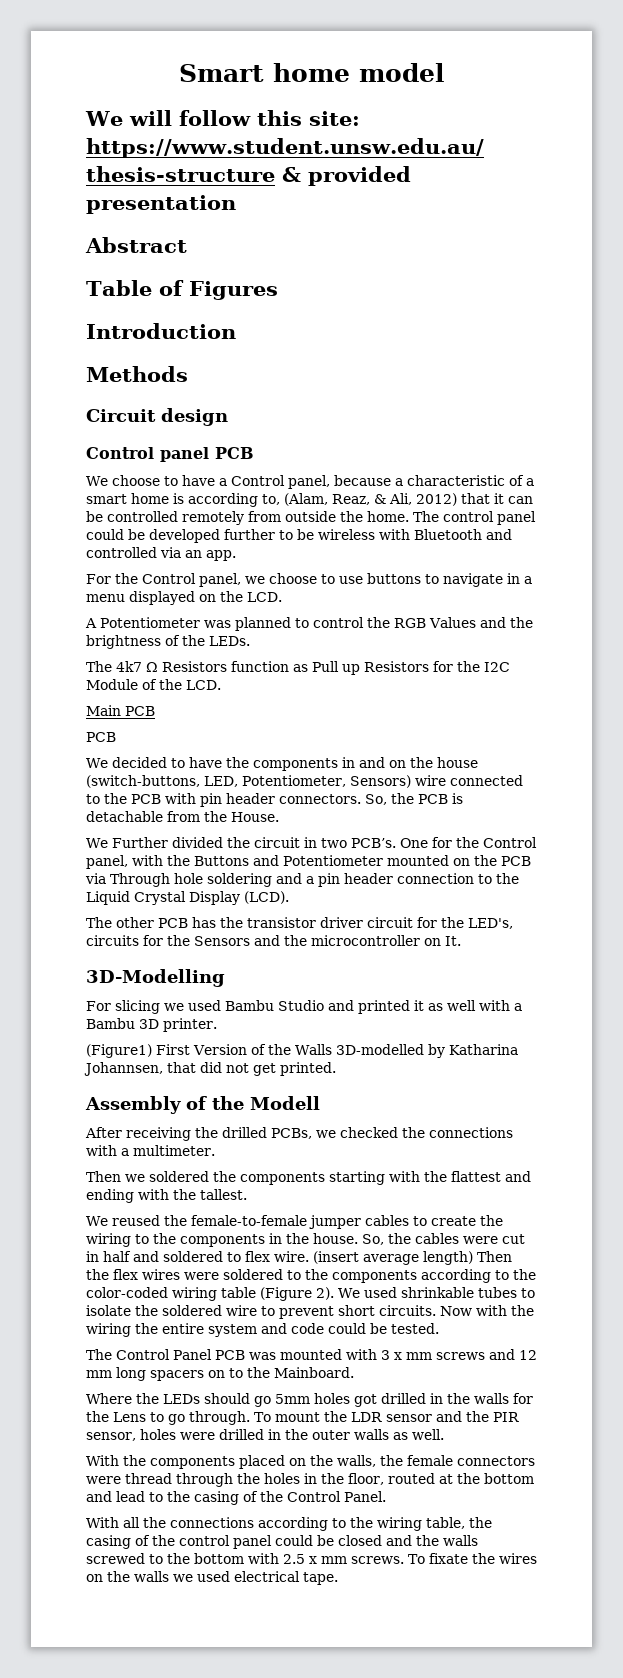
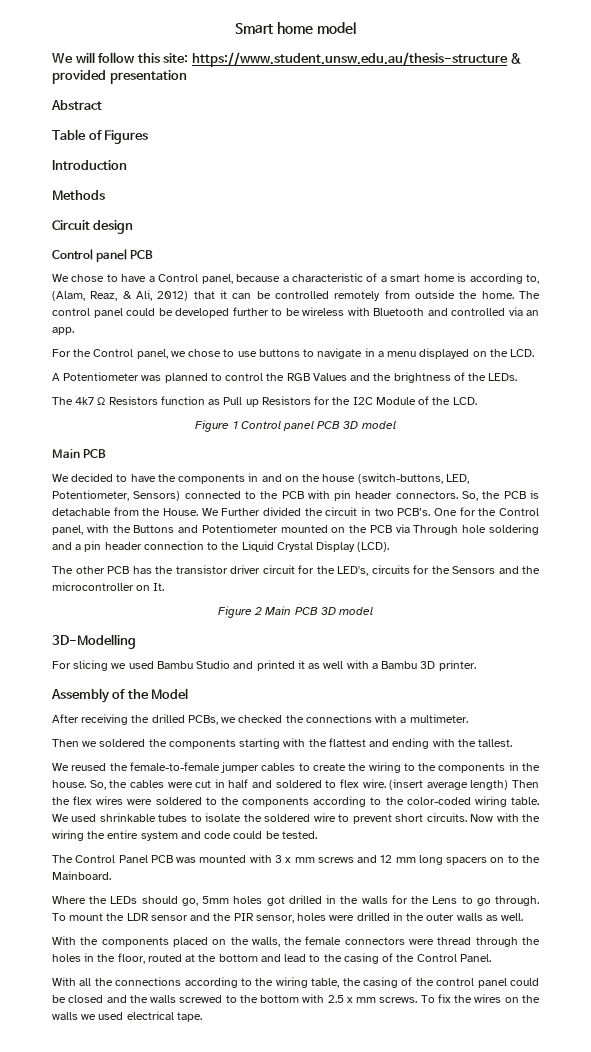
[111,475,160,486] choose -> [71,274,105,282] chose
[269,573,317,584] choose -> [188,349,222,357] chose
[86,705,155,716] [86,732,116,742] // Main PCB // PCB -> [195,420,396,432] [52,449,107,459] // Figure 1 Control panel PCB 3D model // Main PCB
[414,775,446,786] wire -> (181, 496) none
(279, 817) // -> (198, 512) none
(461, 941) none -> [217,606,374,618] // Figure 2 Main PCB 3D model
[86,1044,518,1058] [84,1062,336,1076] // (Figure1) First Version of the Walls 3D-modelled by Katharina Johannsen, that did not get printed. -> (476, 665) none
[250,1096,320,1110] Modell -> [151,688,189,699] Model
[221,1287,334,1301] table (Figure 2). -> [510,797,539,805] table.
[254,1396,271,1407] go -> [181,898,198,906] go,
[428,1553,468,1564] fixate -> [437,994,451,1003] fix

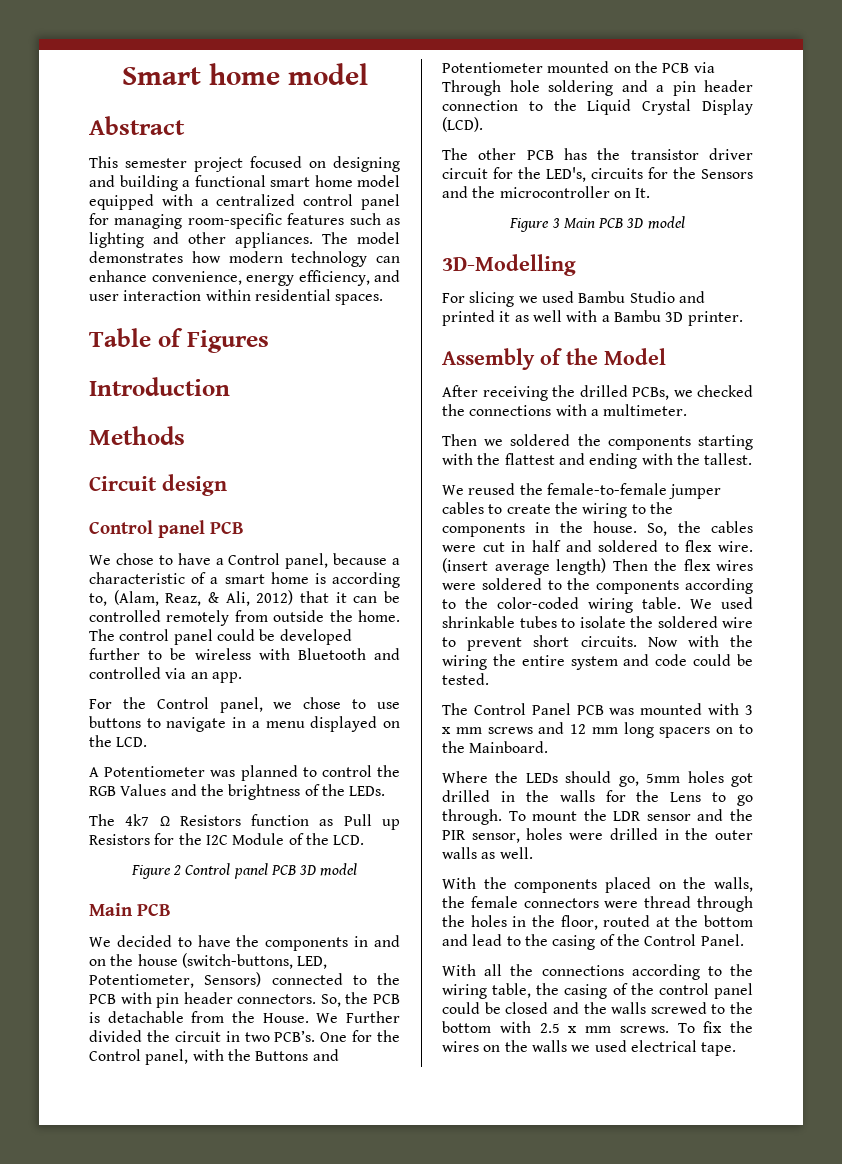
[52,52,523,67] [52,70,187,84] [51,100,102,110] We will follow this site: https://www.student.unsw.edu.au/thesis-structure & provided presentation // Abstract -> [89,116,185,135] [89,156,400,172] [89,175,400,191] [89,194,400,210] [89,213,401,229] [89,232,400,248] [89,251,400,267] [89,270,400,286] [89,289,384,305] Abstract // This semester project focused on designing and building a functional smart home model equipped with a centralized control panel for managing room-specific features such as lighting and other appliances. The model demonstrates how modern technology can enhance convenience, energy efficiency, and user interaction within residential spaces.
[232,421,238,429] 1 -> [172,865,181,875] 2
[254,607,263,615] 2 -> [551,218,560,228] 3

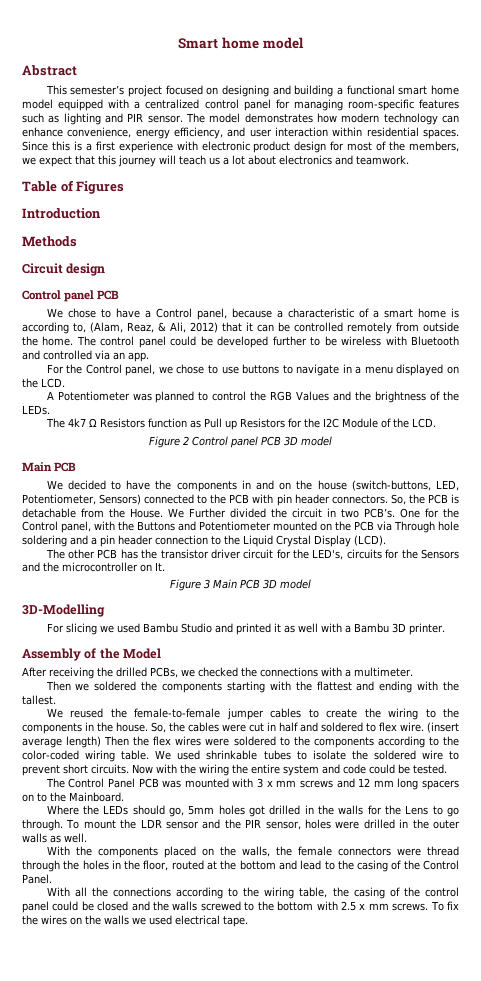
[125,158,187,168] semester -> [70,85,125,95] semester’s
[188,232,313,248] other appliances. -> [127,113,183,123] PIR sensor.
(384, 299) none -> [22,141,460,153] [22,155,409,167] Since this is a first experience with electronic product design for most of the members, we expect that this journey will teach us a lot about electronics and teamwork.

